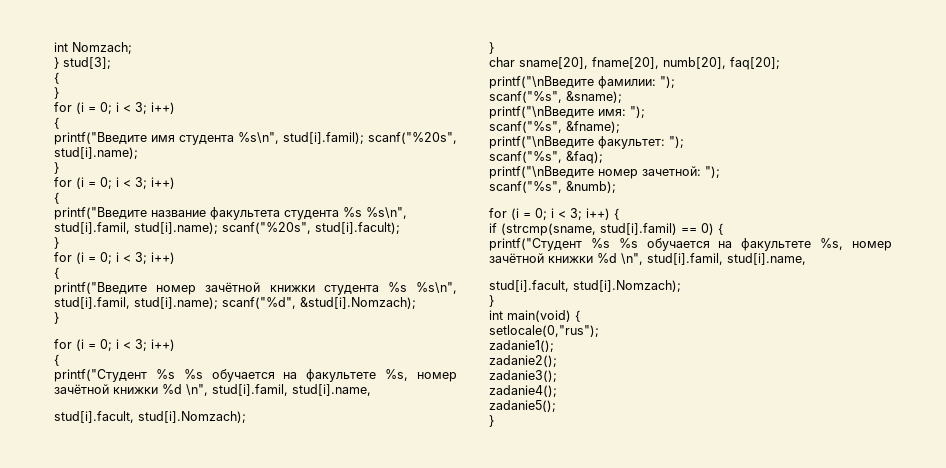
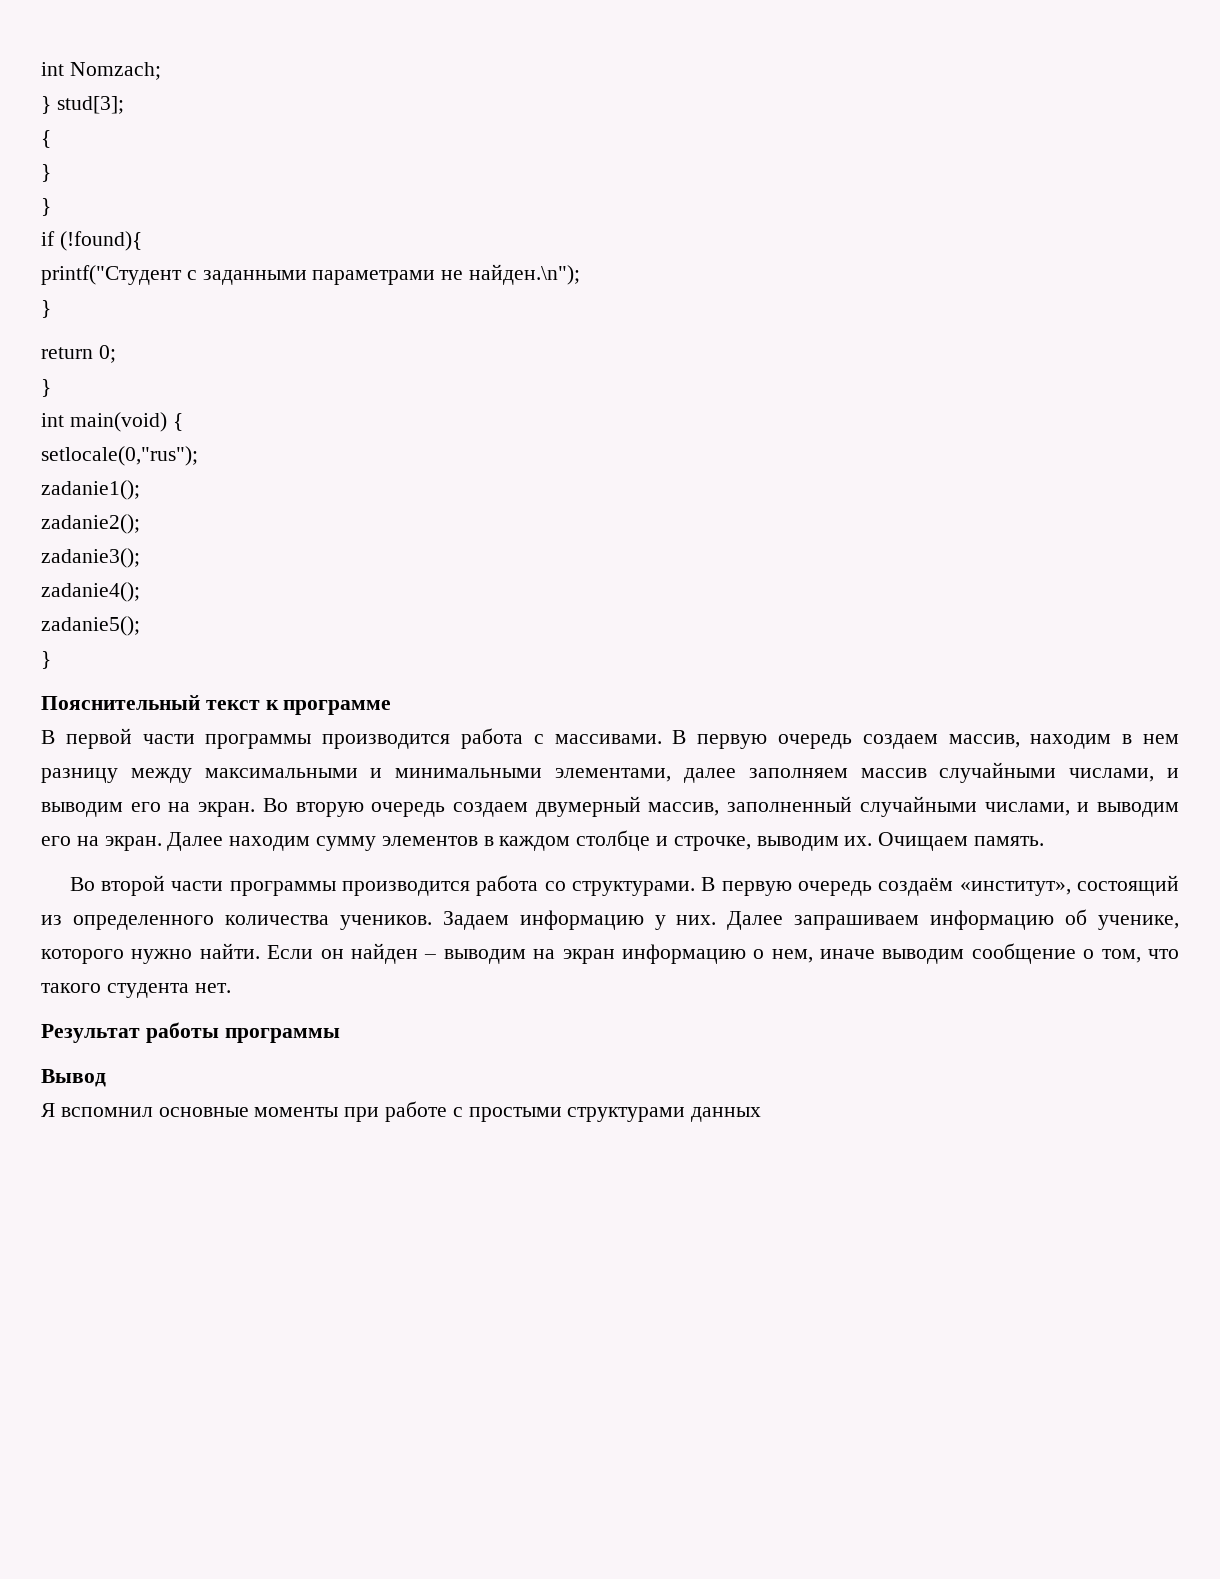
[54,102,175,114] [54,117,59,129] [54,132,457,145] [54,147,138,159] [54,162,59,174] [54,177,175,189] [54,192,59,204] [54,207,407,220] [54,222,400,234] [54,237,59,249] [54,252,175,264] [54,267,59,279] [54,282,458,295] [54,297,416,309] [54,312,59,324] [54,339,175,351] [54,354,59,366] [54,369,457,382] [54,384,371,396] [54,411,246,423] [489,42,494,54] [489,57,780,70] [489,76,675,89] [489,91,622,103] [489,106,645,119] [489,121,620,133] [489,136,684,149] [489,151,603,164] [489,166,720,179] [489,181,616,193] [489,208,619,220] [489,223,723,236] [489,238,892,251] [489,253,806,265] [489,280,681,292] for (i = 0; i < 3; i++) // { // printf("Введите имя студента %s\n", stud[i].famil); scanf("%20s", stud[i].name); // } // for (i = 0; i < 3; i++) // { // printf("Введите название факультета студента %s %s\n", stud[i].famil, stud[i].name); scanf("%20s", stud[i].facult); // } // for (i = 0; i < 3; i++) // { // printf("Введите номер зачётной книжки студента %s %s\n", stud[i].famil, stud[i].name); scanf("%d", &stud[i].Nomzach); // } // for (i = 0; i < 3; i++) // { // printf("Cтудент %s %s обучается на факультете %s, номер зачётной книжки %d \n", stud[i].famil, stud[i].name, // stud[i].facult, stud[i].Nomzach); // } // char sname[20], fname[20], numb[20], faq[20]; // printf("\nВведите фамилии: "); // scanf("%s", &sname); // printf("\nВведите имя: "); // scanf("%s", &fname); // printf("\nВведите факультет: "); // scanf("%s", &faq); // printf("\nВведите номер зачетной: "); // scanf("%s", &numb); // for (i = 0; i < 3; i++) { // if (strcmp(sname, stud[i].famil) == 0) { // printf("Cтудент %s %s обучается на факультете %s, номер зачётной книжки %d \n", stud[i].famil, stud[i].name, // stud[i].facult, stud[i].Nomzach); -> [41,198,51,216] [41,231,142,251] [41,264,581,285] [41,300,51,318] [41,345,116,363] } // if (!found){ // printf("Студент с заданными параметрами не найден.\n"); // } // return 0;
(494, 421) none -> [41,695,392,715] [41,728,1179,749] [41,762,1180,783] [41,796,1179,817] [41,830,1045,851] [69,875,1179,896] [41,909,1179,930] [41,943,1180,964] [41,983,231,998] [41,1022,340,1043] [41,1069,106,1087] [41,1101,762,1122] // Пояснительный текст к программе // В первой части программы производится работа с массивами. В первую очередь создаем массив, находим в нем разницу между максимальными и минимальными элементами, далее заполняем массив случайными числами, и выводим его на экран. Во вторую очередь создаем двумерный массив, заполненный случайными числами, и выводим его на экран. Далее находим сумму элементов в каждом столбце и строчке, выводим их. Очищаем память. // Во второй части программы производится работа со структурами. В первую очередь создаём «институт», состоящий из определенного количества учеников. Задаем информацию у них. Далее запрашиваем информацию об ученике, которого нужно найти. Если он найден – выводим на экран информацию о нем, иначе выводим сообщение о том, что такого студента нет. // Результат работы программы // Вывод // Я вспомнил основные моменты при работе с простыми структурами данных

